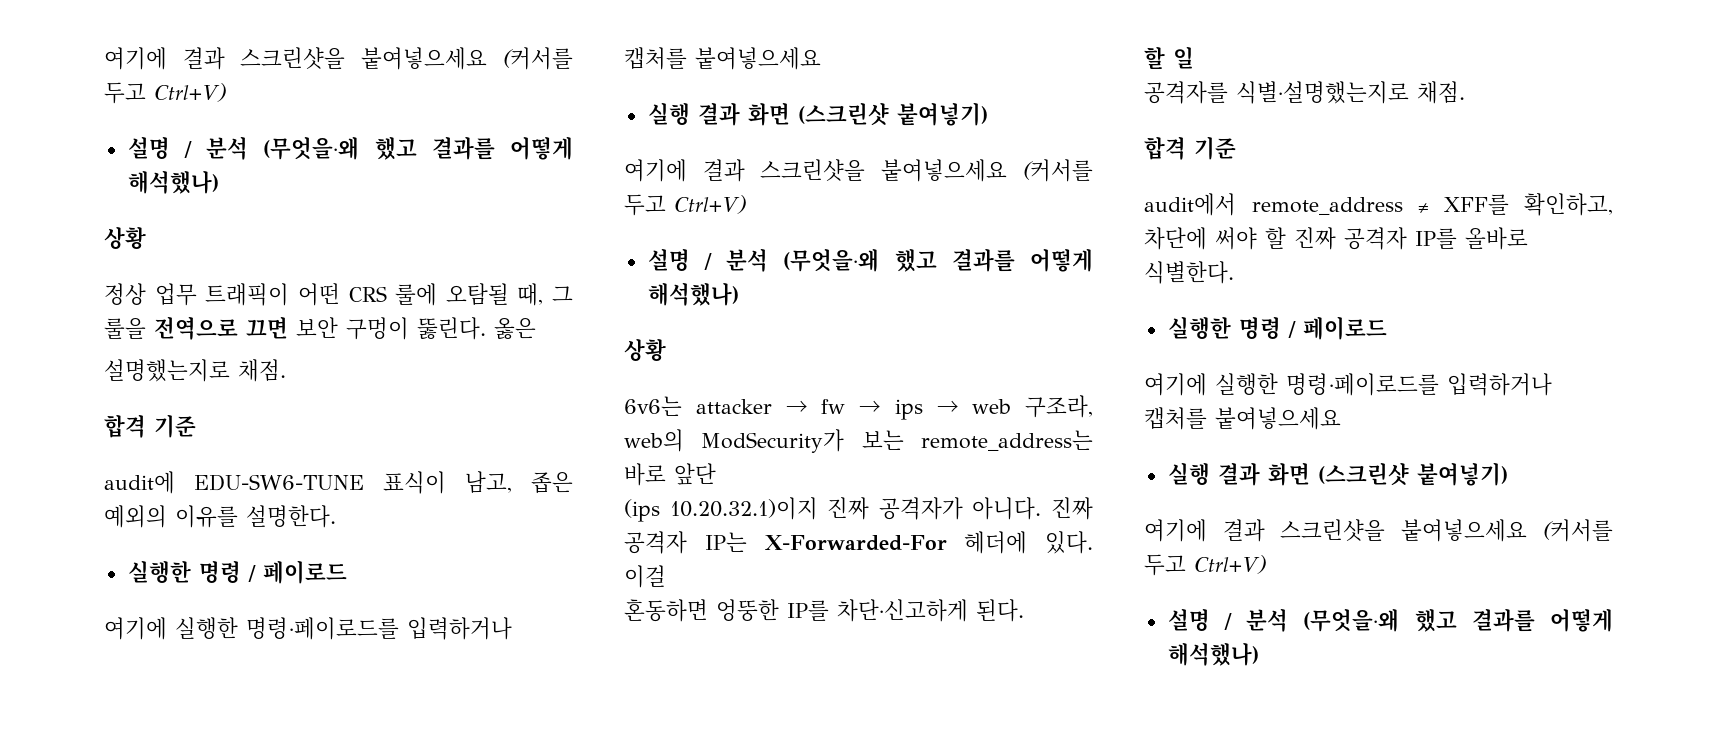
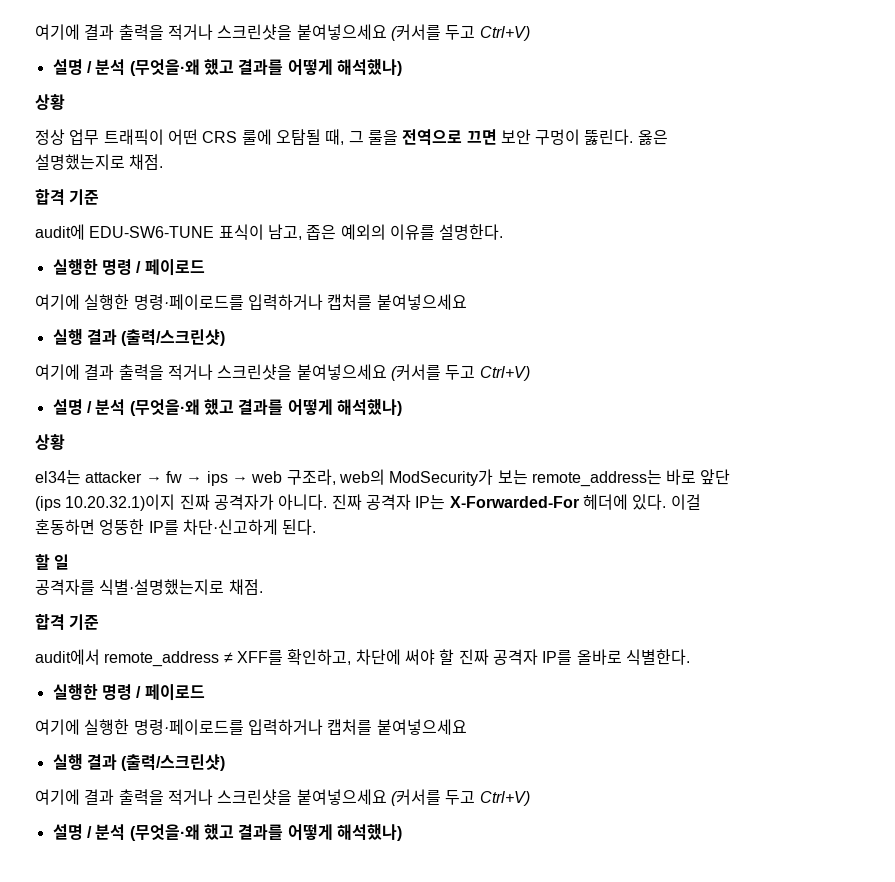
[104,47,225,70] 여기에 결과 -> [35,24,213,40] 여기에 결과 출력을 적거나
[747,102,988,126] [624,159,745,182] 화면 (스크린샷 붙여넣기) // 여기에 결과 -> [121,329,226,346] [35,364,213,380] (출력/스크린샷) // 여기에 결과 출력을 적거나
[624,396,682,416] 6v6는 -> [35,469,81,485] el34는
[1267,462,1508,486] [1144,519,1265,542] 화면 (스크린샷 붙여넣기) // 여기에 결과 -> [121,754,226,771] [35,789,213,805] (출력/스크린샷) // 여기에 결과 출력을 적거나

